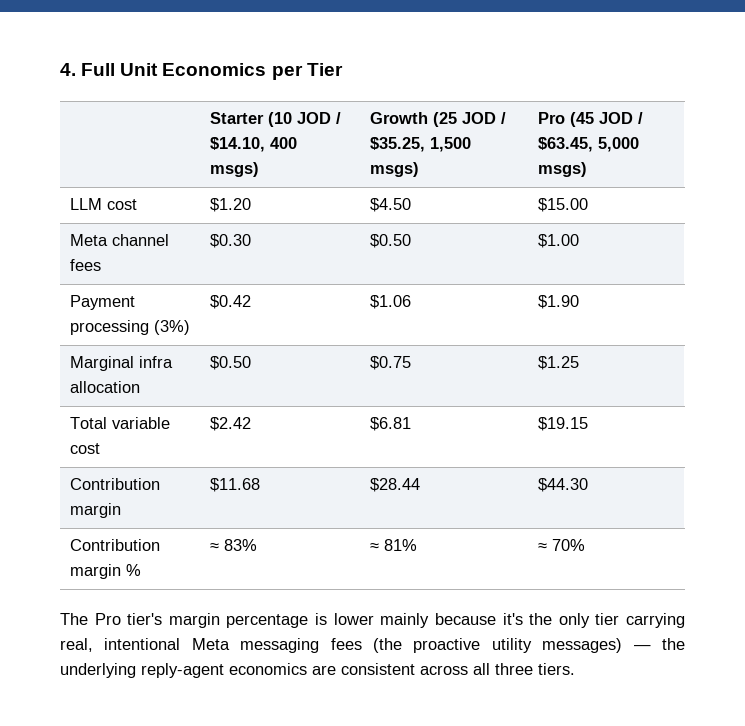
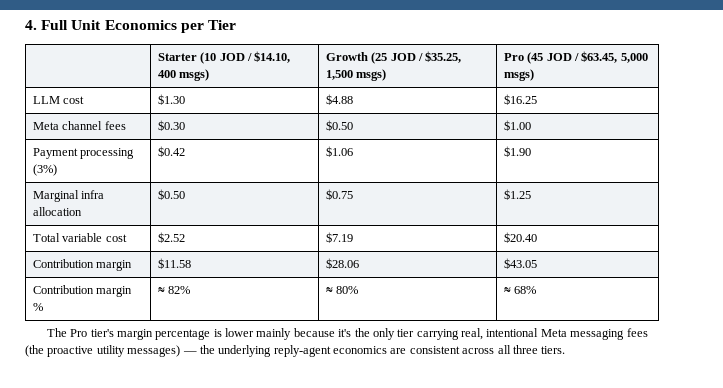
[210,198,252,212] [370,198,412,212] [538,198,589,212] $1.20 | $4.50 | $15.00 -> [157,94,185,105] [325,94,353,105] [503,94,537,105] $1.30 | $4.88 | $16.25
[210,417,252,431] [370,417,412,431] [538,417,589,431] $2.42 | $6.81 | $19.15 -> [157,232,185,243] [325,232,353,243] [503,232,537,243] $2.52 | $7.19 | $20.40
[210,478,261,492] [370,478,421,492] [538,478,589,492] $11.68 | $28.44 | $44.30 -> [157,258,191,269] [325,258,359,269] [503,258,537,269] $11.58 | $28.06 | $43.05
[224,539,258,551] [370,539,418,551] [538,539,586,551] 83% | ≈ 81% | ≈ 70% -> [168,286,191,294] [325,286,359,294] [503,286,537,294] 82% | ≈ 80% | ≈ 68%

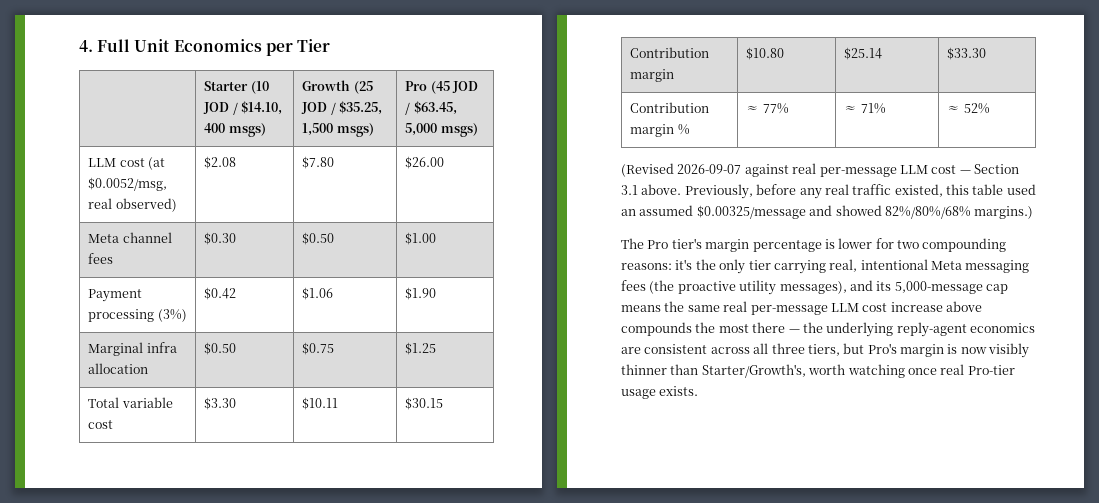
[157,94,185,105] [325,94,353,105] [503,94,537,105] | $1.30 | $4.88 | $16.25 -> [148,157,166,170] [88,177,168,191] [88,198,177,212] [204,156,237,169] [302,156,335,169] [405,156,445,169] (at $0.0052/msg, real observed) | $2.08 | $7.80 | $26.00
[157,232,185,243] [325,232,353,243] [503,232,537,243] $2.52 | $7.19 | $20.40 -> [204,397,237,410] [302,397,339,410] [405,397,444,410] $3.30 | $10.11 | $30.15
[157,258,191,269] [325,258,359,269] [503,258,537,269] $11.58 | $28.06 | $43.05 -> [746,47,785,60] [844,47,883,60] [947,47,987,60] $10.80 | $25.14 | $33.30
[168,286,191,294] [325,286,359,294] [503,286,537,294] 82% | ≈ 80% | ≈ 68% -> [762,103,789,114] [844,103,886,114] [947,103,990,114] [621,163,1019,177] [621,184,1036,199] [621,205,1034,219] 77% | ≈ 71% | ≈ 52% // (Revised 2026-09-07 against real per-message LLM cost — Section 3.1 above. Previously, before any real traffic existed, this table used an assumed $0.00325/message and showed 82%/80%/68% margins.)
[256,328,335,340] mainly because -> [875,238,1007,252] [621,263,672,270] for two compounding reasons:
[127,345,181,357] messages) -> [779,280,1008,294] [621,301,982,315] [621,322,786,336] messages), and its 5,000-message cap means the same real per-message LLM cost increase above compounds the most there
[541,346,566,354] tiers. -> [807,343,1030,358] [621,364,1015,378] [621,386,699,399] tiers, but Pro's margin is now visibly thinner than Starter/Growth's, worth watching once real Pro-tier usage exists.

